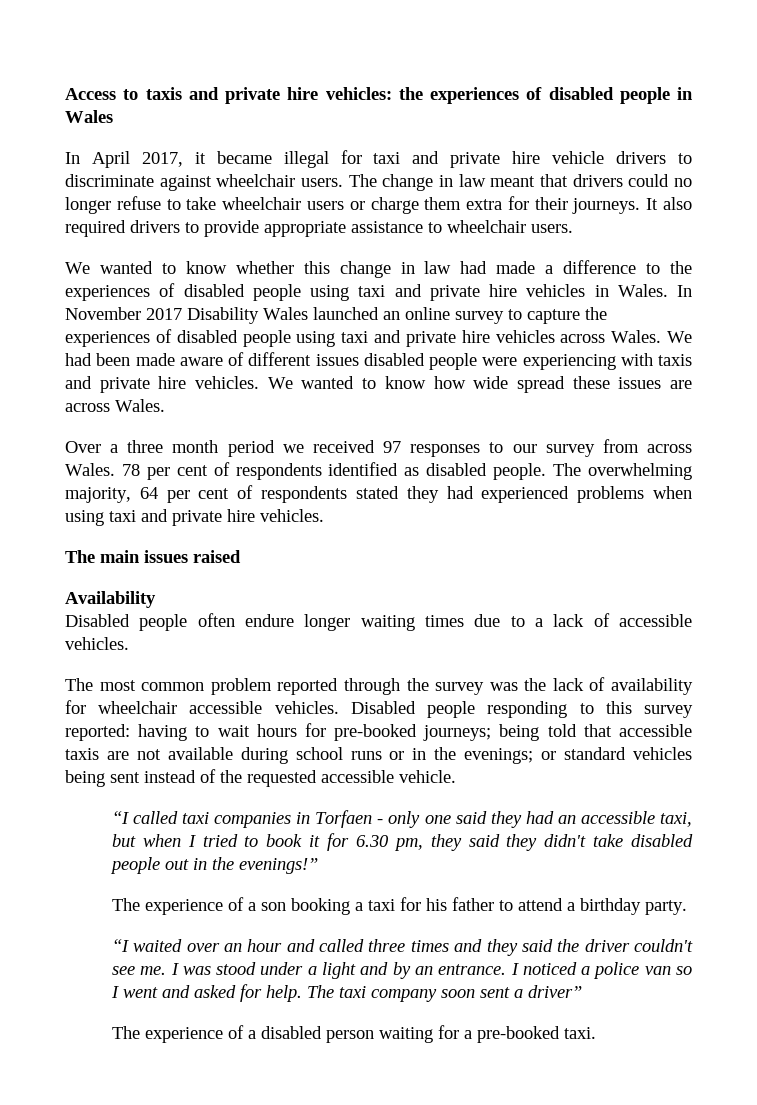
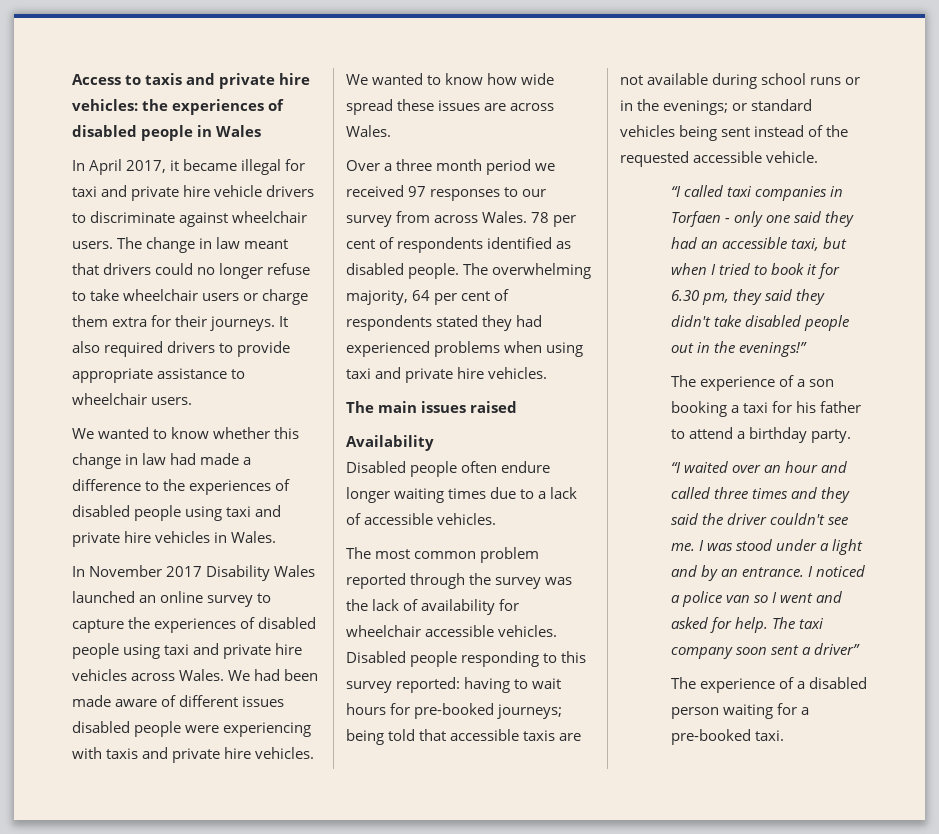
(668, 290) none -> (277, 537) //

